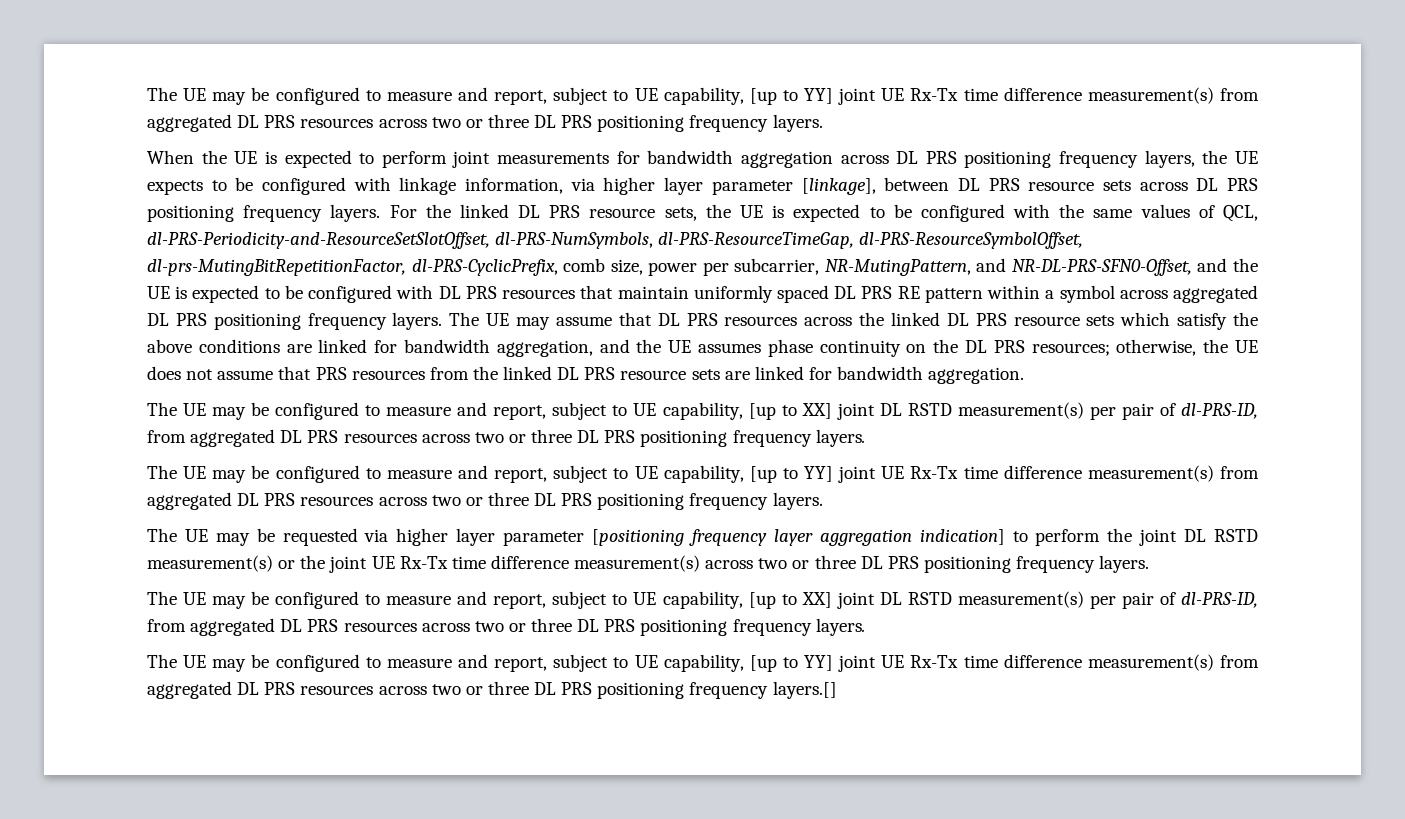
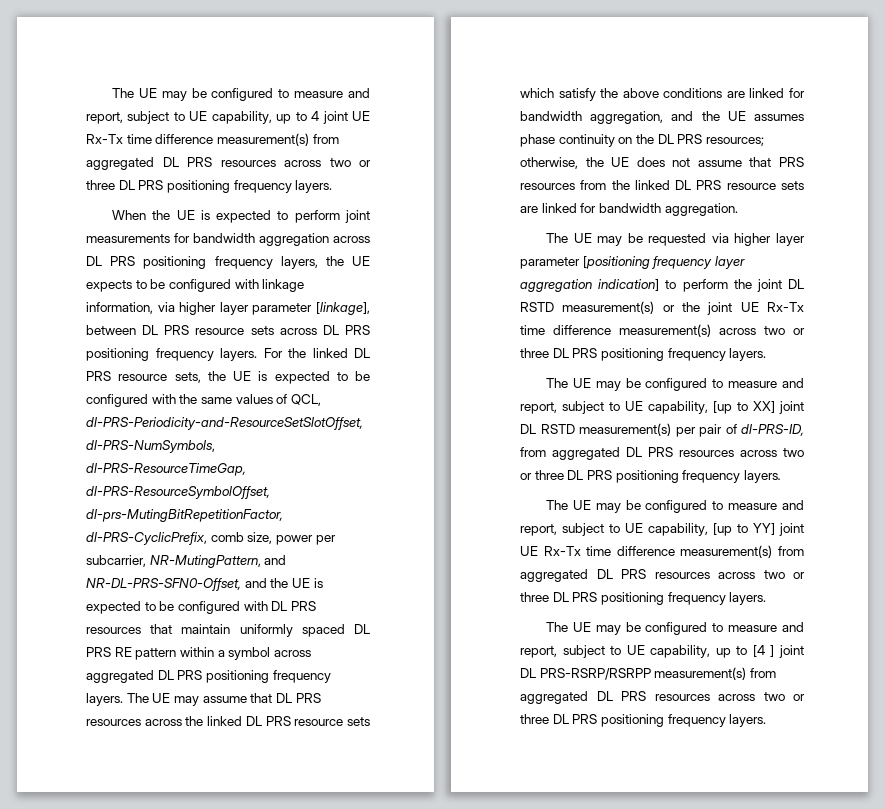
[749,88,834,105] [up to YY] -> [276,111,320,124] up to 4
[147,402,1259,420] [147,429,865,447] [147,465,1259,483] [147,492,823,510] // The UE may be configured to measure and report, subject to UE capability, [up to XX] joint DL RSTD measurement(s) per pair of dl-PRS-ID, from aggregated DL PRS resources across two or three DL PRS positioning frequency layers. // The UE may be configured to measure and report, subject to UE capability, [up to YY] joint UE Rx-Tx time difference measurement(s) from aggregated DL PRS resources across two or three DL PRS positioning frequency layers. -> (738, 209) none
[772,681,837,699] layers.[] -> [729,592,767,605] [546,622,804,635] [520,645,804,658] [520,667,776,680] [520,691,805,704] [520,714,767,727] layers. // The UE may be configured to measure and report, subject to UE capability, up to [4 ] joint DL PRS-RSRP/RSRPP measurement(s) from aggregated DL PRS resources across two or three DL PRS positioning frequency layers.

